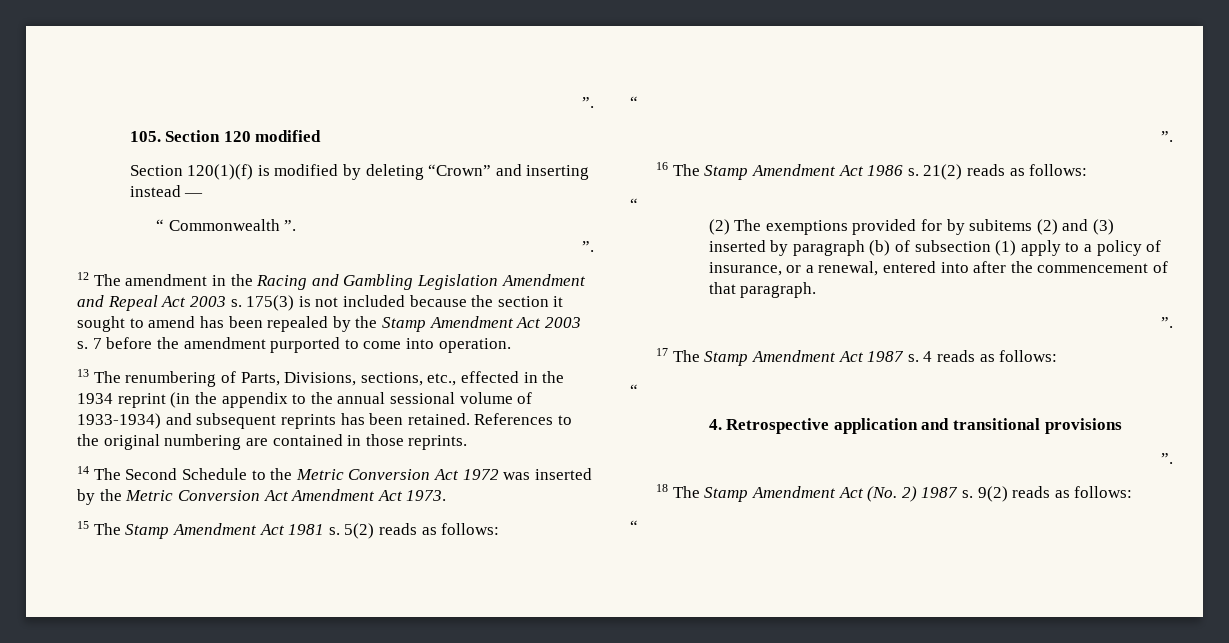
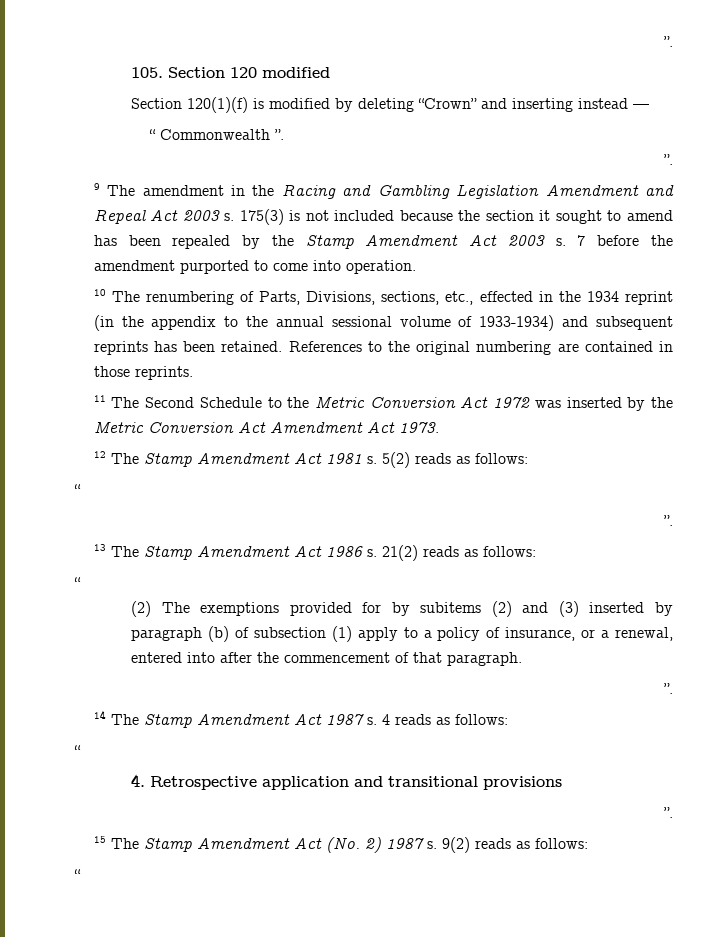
[77,272,90,280] 12 -> [93,183,100,190] 9
[77,369,90,377] 13 -> [93,289,106,296] 10
[77,466,90,474] 14 -> [93,395,106,402] 11
[77,521,90,529] 15 -> [93,451,106,458] 12
[656,162,669,170] 16 -> [93,544,106,551] 13
[656,348,669,356] 17 -> [93,710,106,719] 14
[656,484,669,492] 18 -> [93,836,106,843] 15

